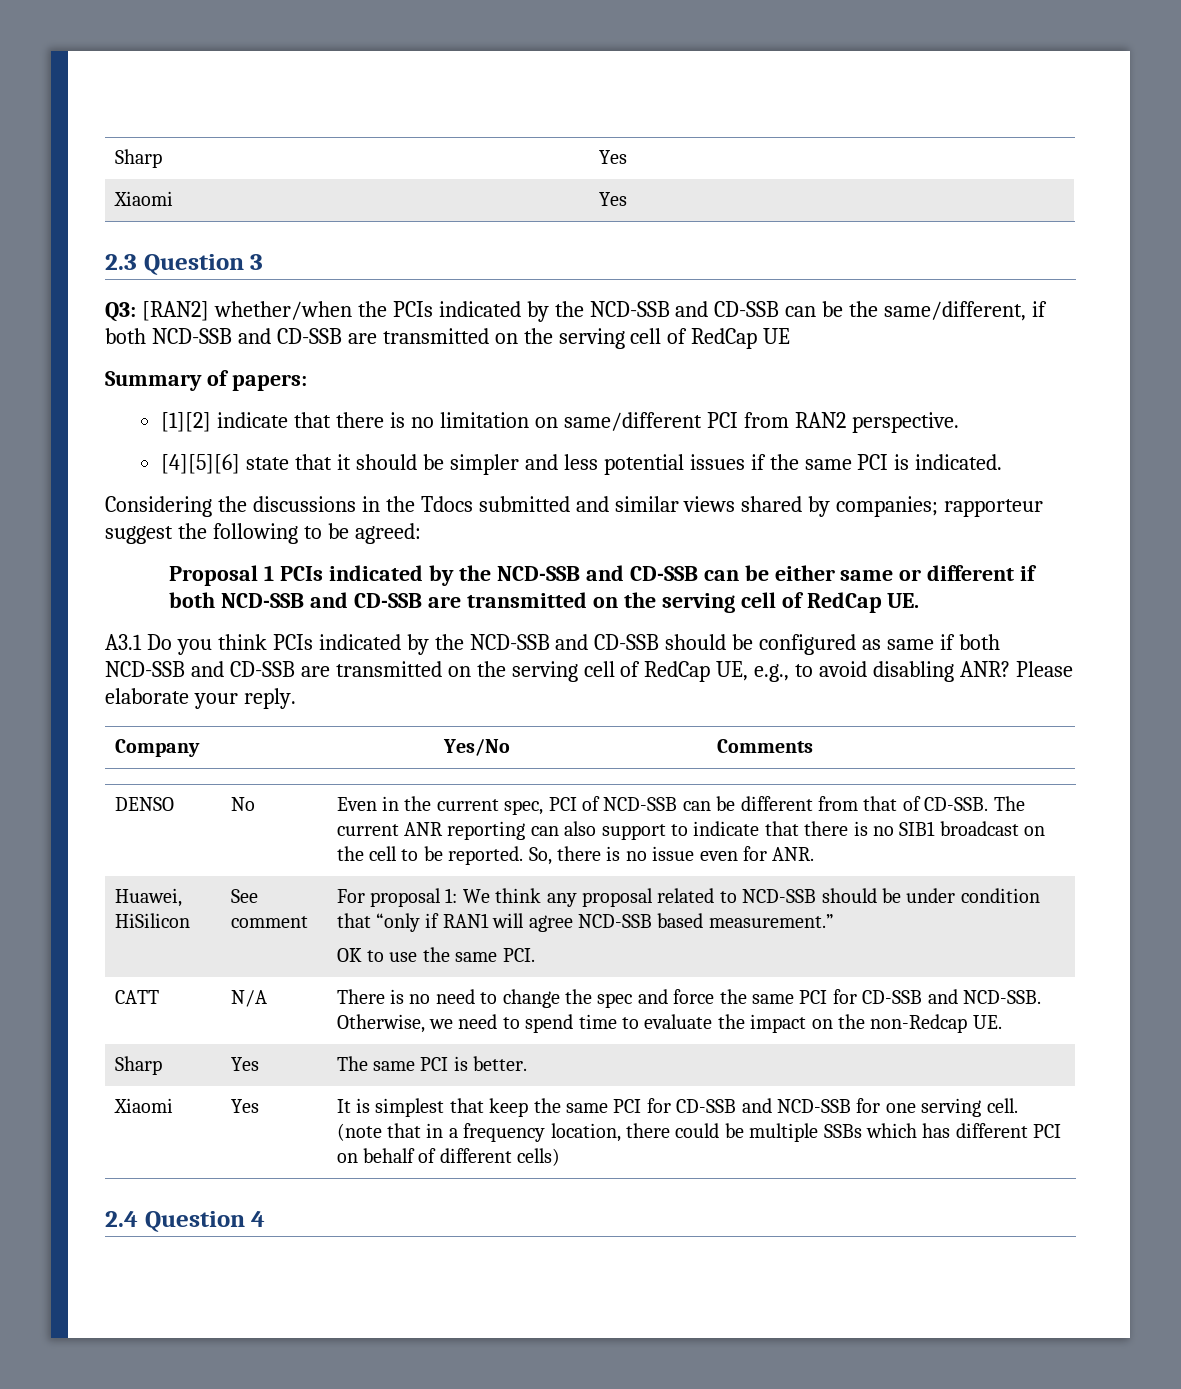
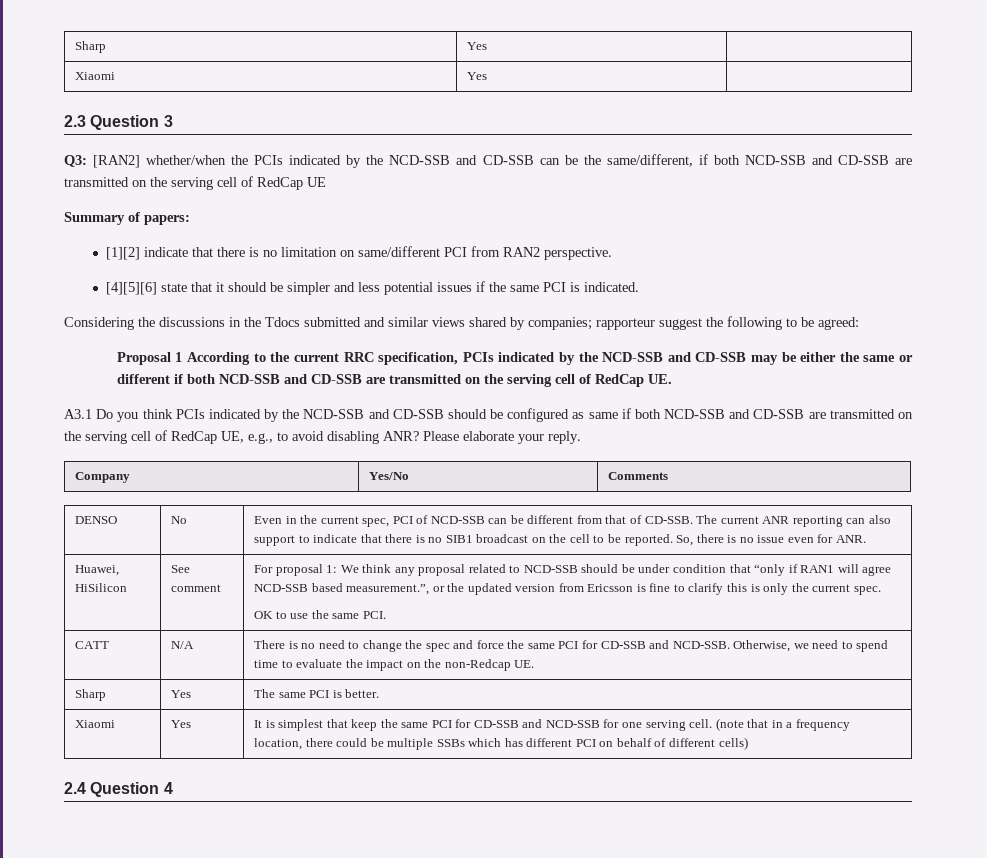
[280,565,739,586] PCIs indicated by the NCD-SSB and CD-SSB can -> [187,352,778,365] According to the current RRC specification, PCIs indicated by the NCD-SSB and CD-SSB may
(835, 573) none -> [839,352,860,362] the
[708,914,834,928] measurement.” -> [346,583,881,595] measurement.”, or the updated version from Ericsson is fine to clarify this is only the current spec.

